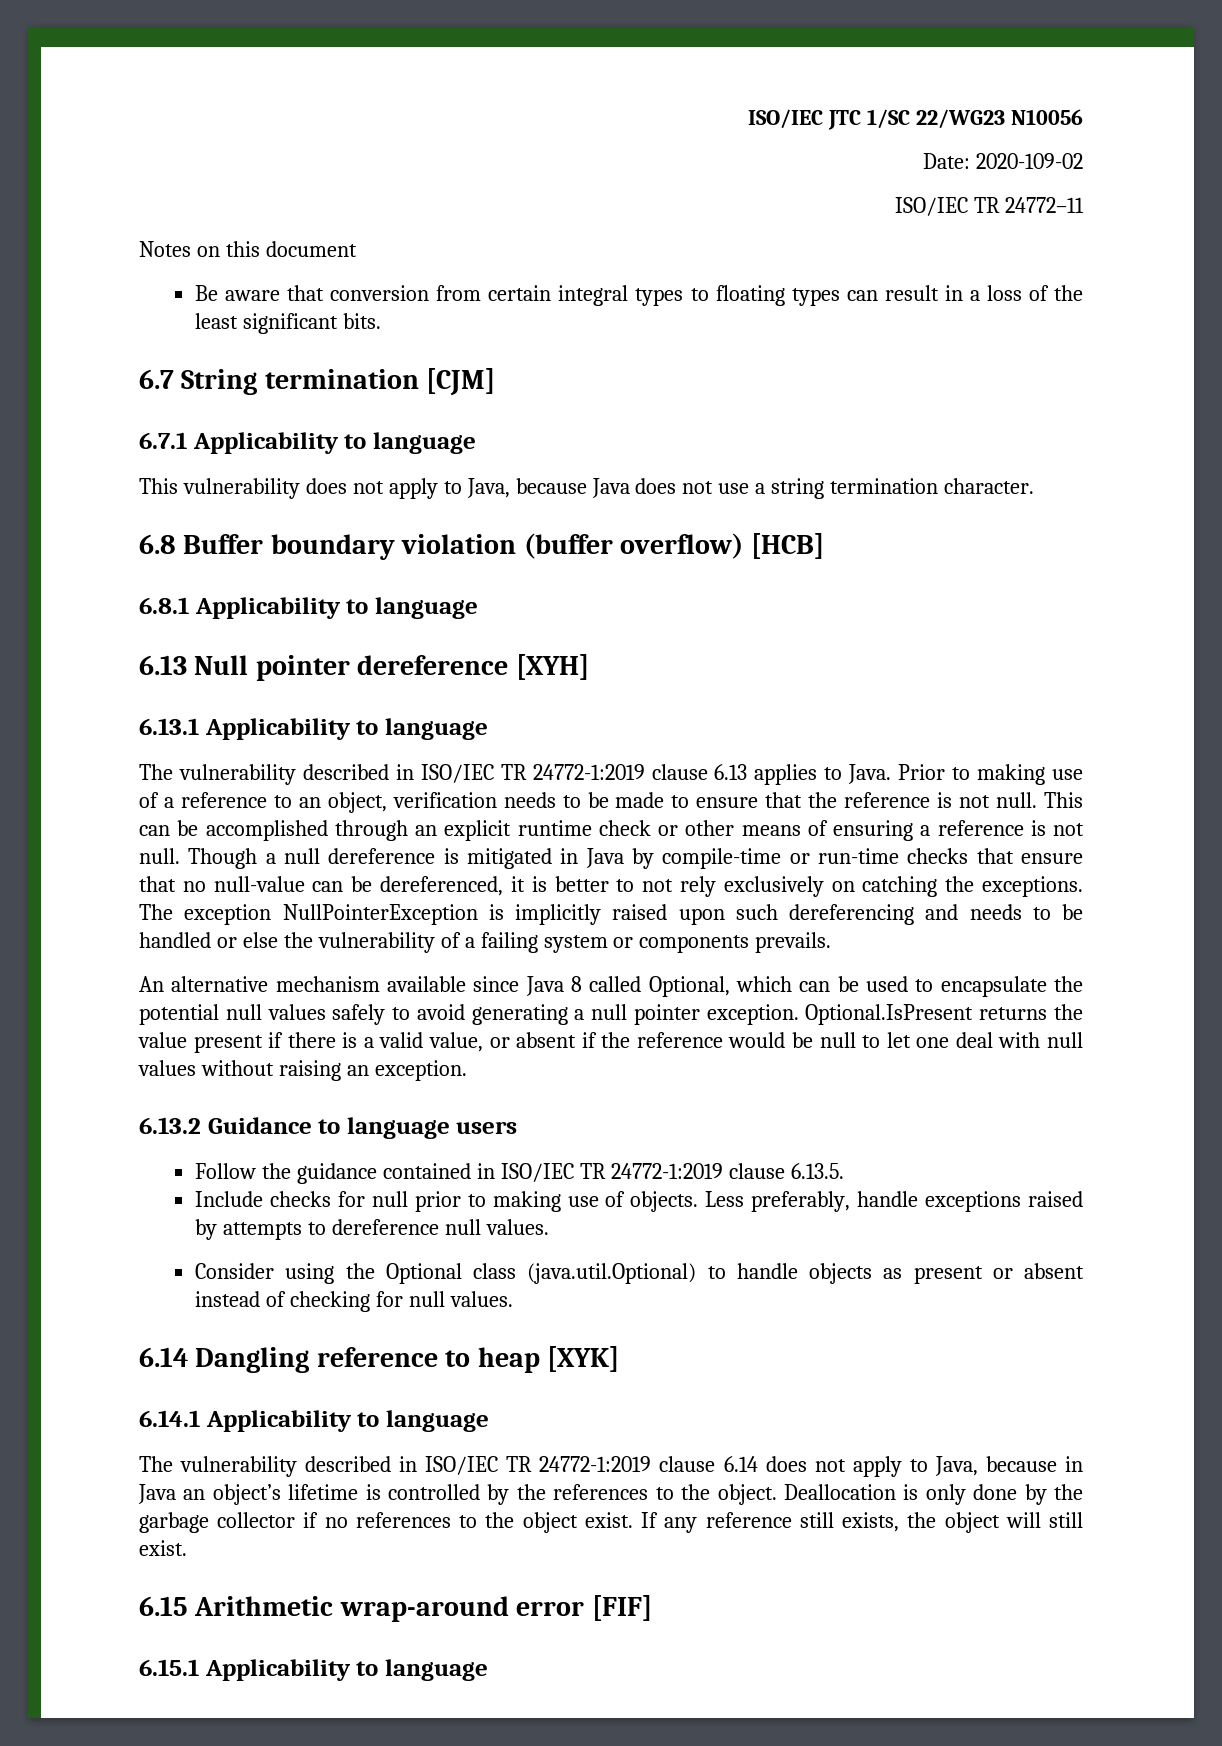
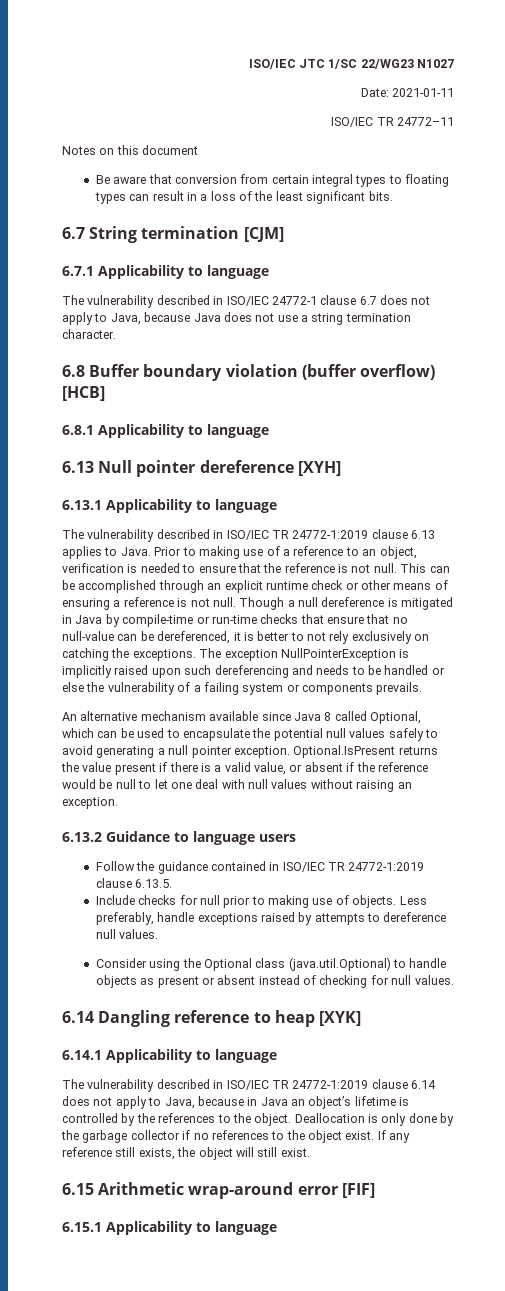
[1011,109,1084,125] N10056 -> [417,59,454,68] N1027
[976,153,1083,169] 2020-109-02 -> [392,88,454,97] 2021-01-11
[139,478,300,499] This vulnerability -> [62,295,377,308] The vulnerability described in ISO/IEC 24772-1 clause 6.7
[503,792,665,808] needs to be made -> [127,563,180,573] is needed

